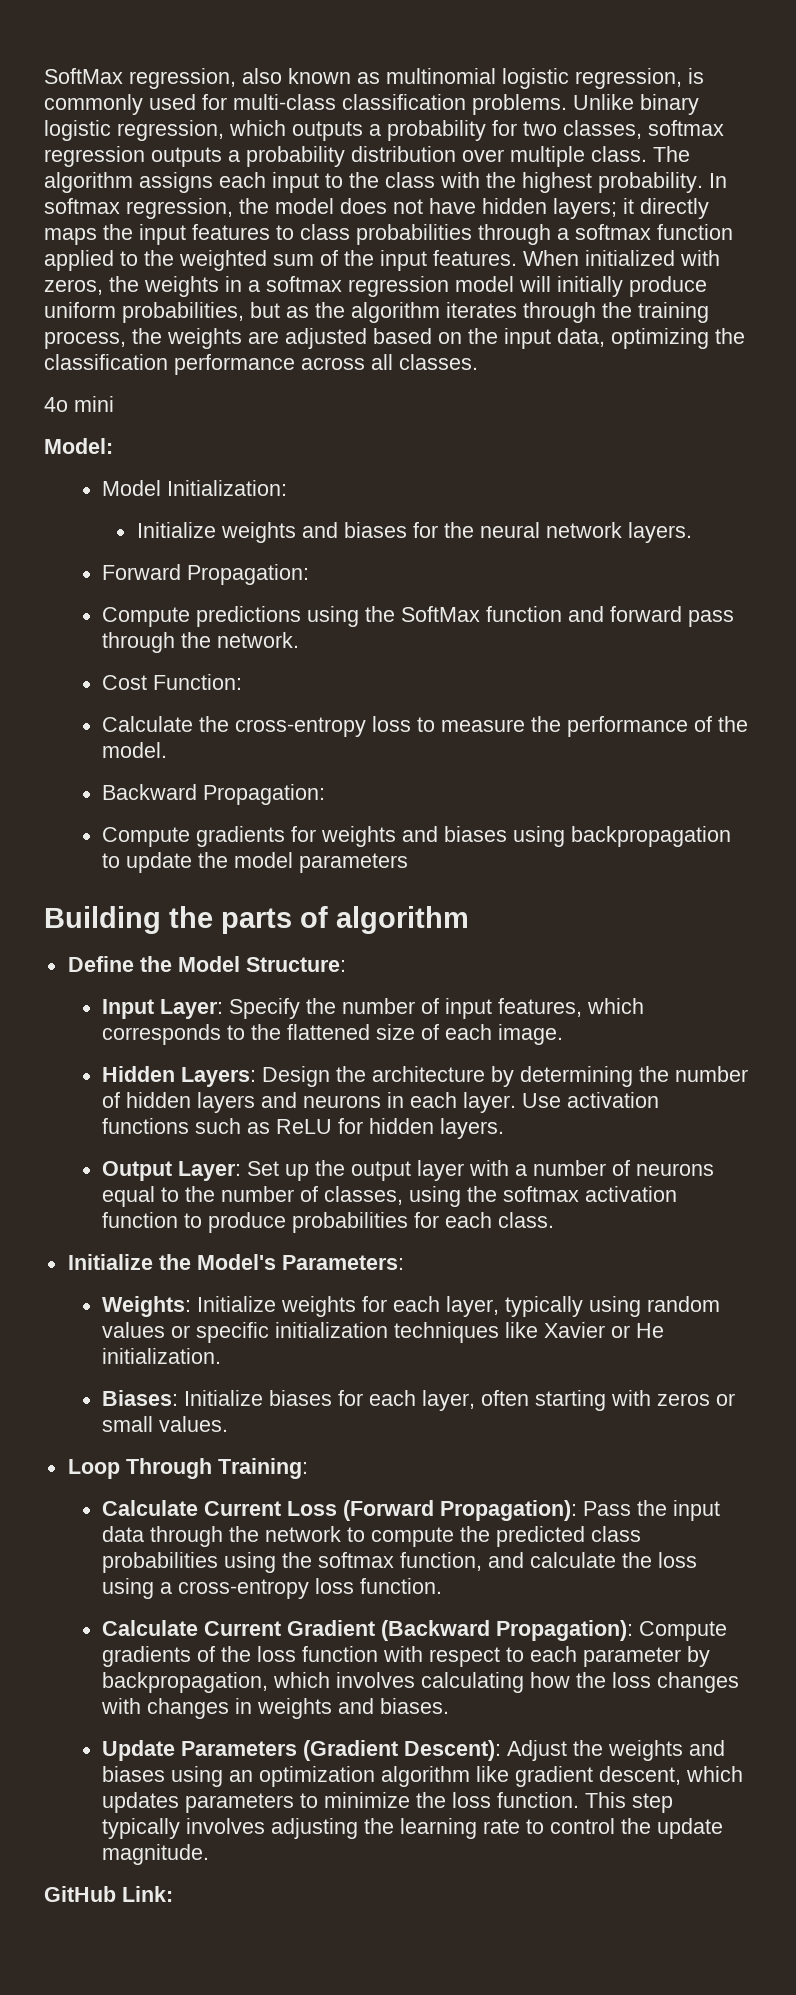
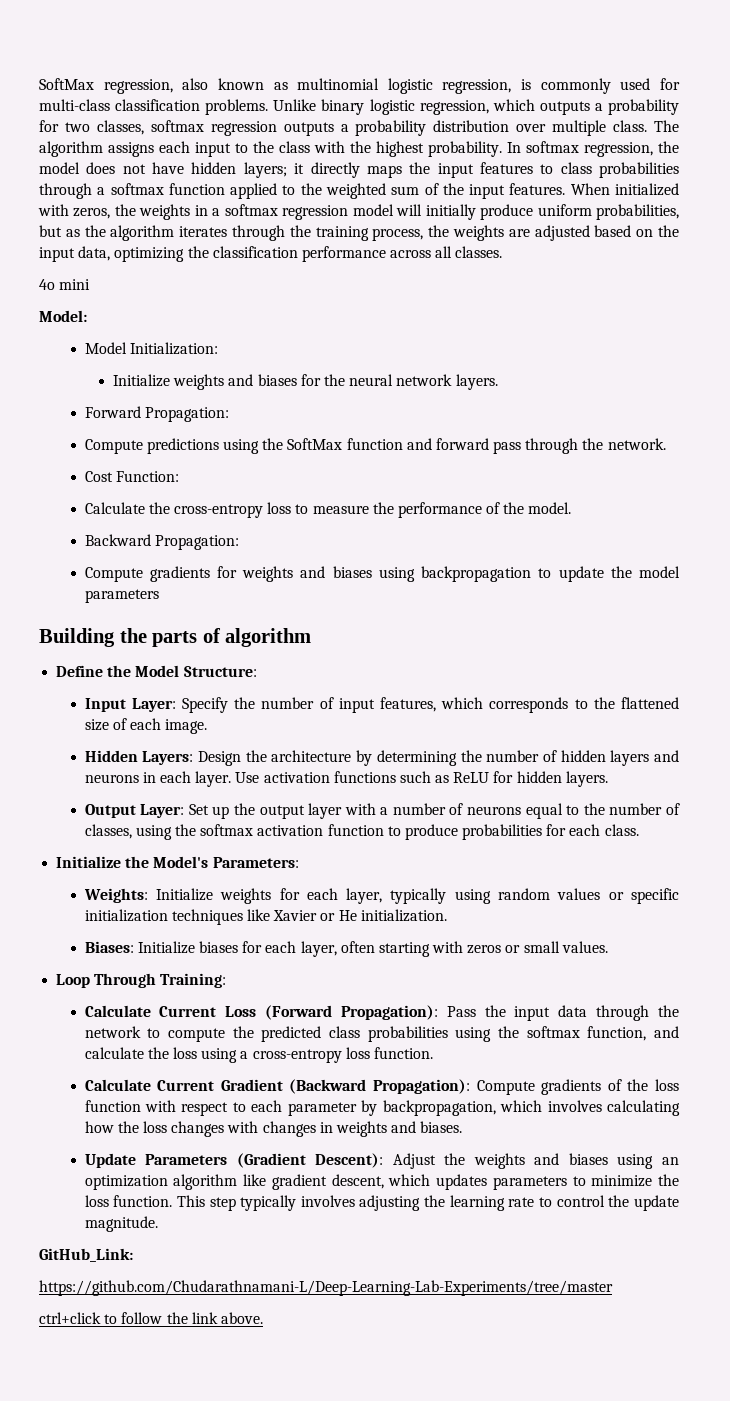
[44,1886,173,1902] GitHub Link: -> [39,1248,133,1262] [39,1280,613,1296] [39,1312,263,1324] GitHub_Link: // https://github.com/Chudarathnamani-L/Deep-Learning-Lab-Experiments/tree/master // ctrl+click to follow the link above.

